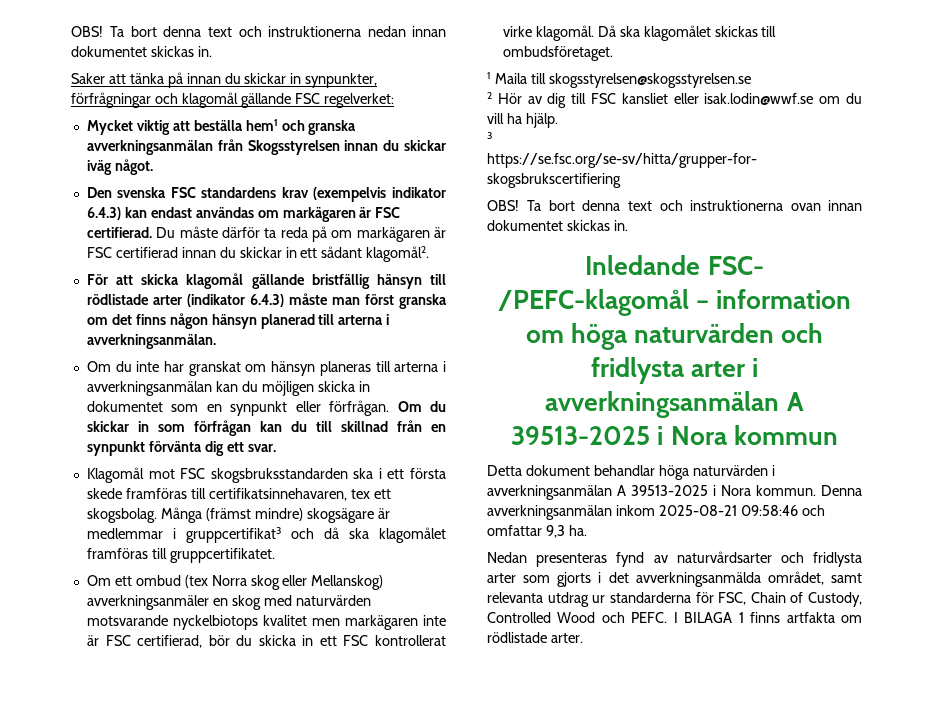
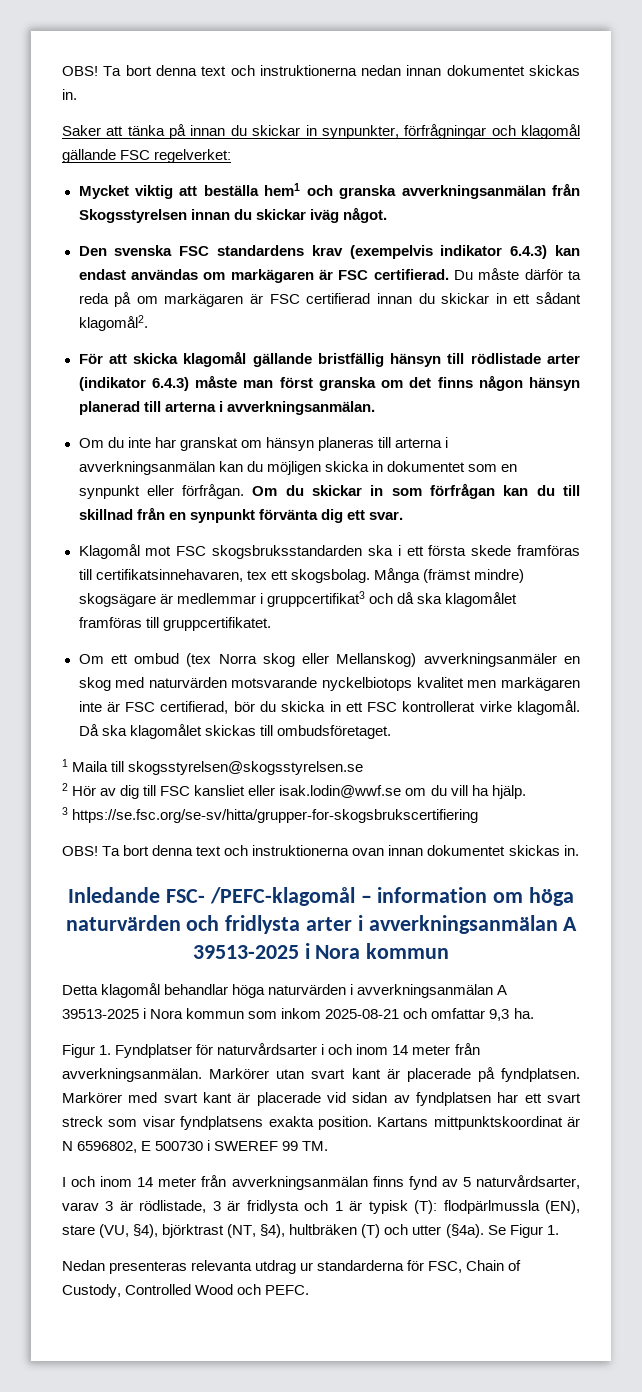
[525,465,590,476] dokument -> [101,983,161,998] klagomål
[756,485,862,496] [487,505,612,520] kommun. Denna avverkningsanmälan -> [186,1008,278,1019] kommun som
[740,505,798,516] 09:58:46 -> (400, 1014) none
[487,551,862,567] [487,571,863,587] Nedan presenteras fynd av naturvårdsarter och fridlysta arter som gjorts i det avverkningsanmälda området, samt -> [62,1043,480,1058] [62,1067,580,1082] [62,1092,581,1106] [62,1116,580,1130] [62,1140,329,1153] [62,1175,580,1190] [62,1200,580,1214] [62,1224,559,1238] [62,1260,188,1274] Figur 1. Fyndplatser för naturvårdsarter i och inom 14 meter från avverkningsanmälan. Markörer utan svart kant är placerade på fyndplatsen. Markörer med svart kant är placerade vid sidan av fyndplatsen har ett svart streck som visar fyndplatsens exakta position. Kartans mittpunktskoordinat är N 6596802, E 500730 i SWEREF 99 TM. // I och inom 14 meter från avverkningsanmälan finns fynd av 5 naturvårdsarter, varav 3 är rödlistade, 3 är fridlysta och 1 är typisk (T): flodpärlmussla (EN), stare (VU, §4), björktrast (NT, §4), hultbräken (T) och utter (§4a). Se Figur 1. // Nedan presenteras
[673,612,862,623] [487,632,583,643] I BILAGA 1 finns artfakta om rödlistade arter. -> (310, 1290) none

